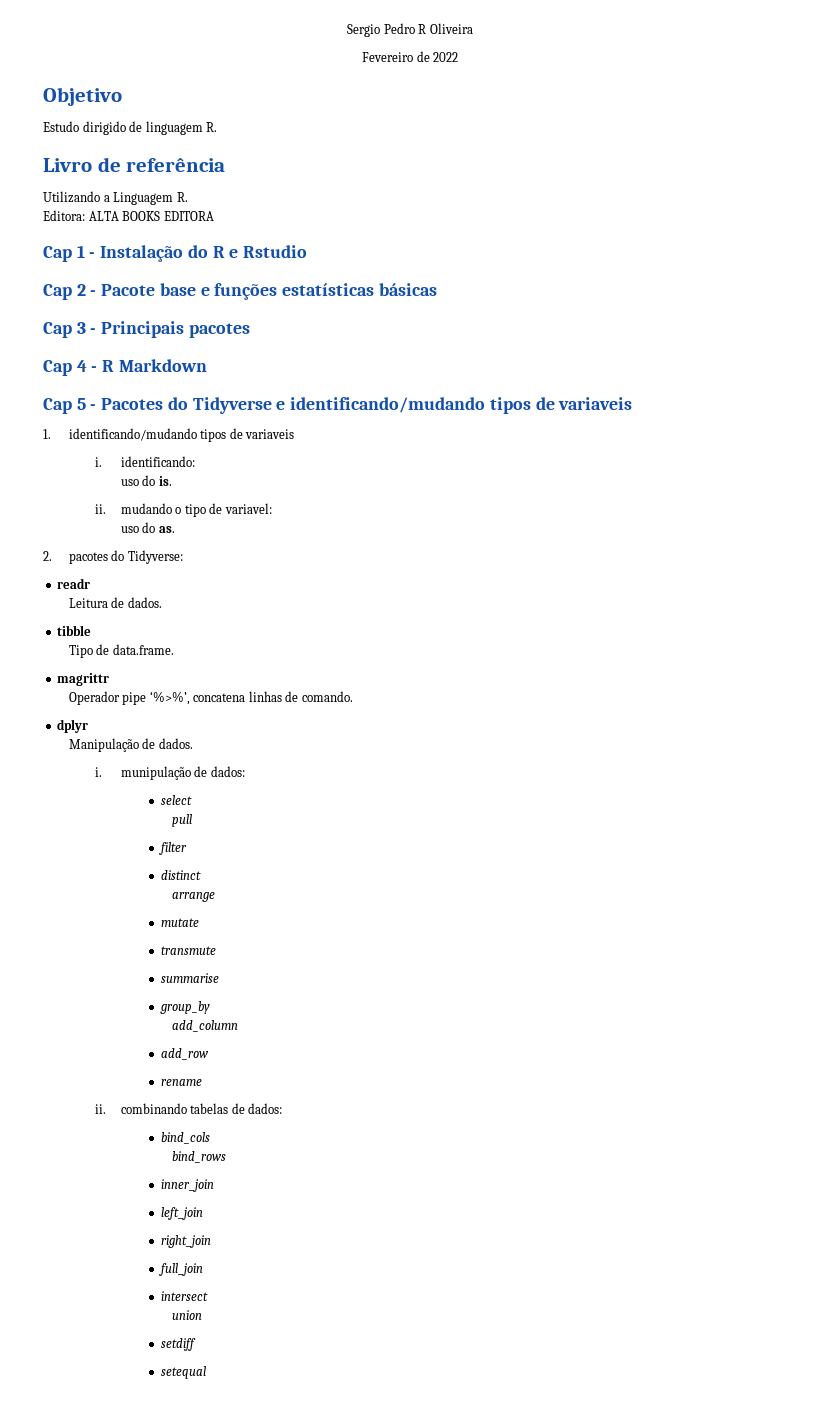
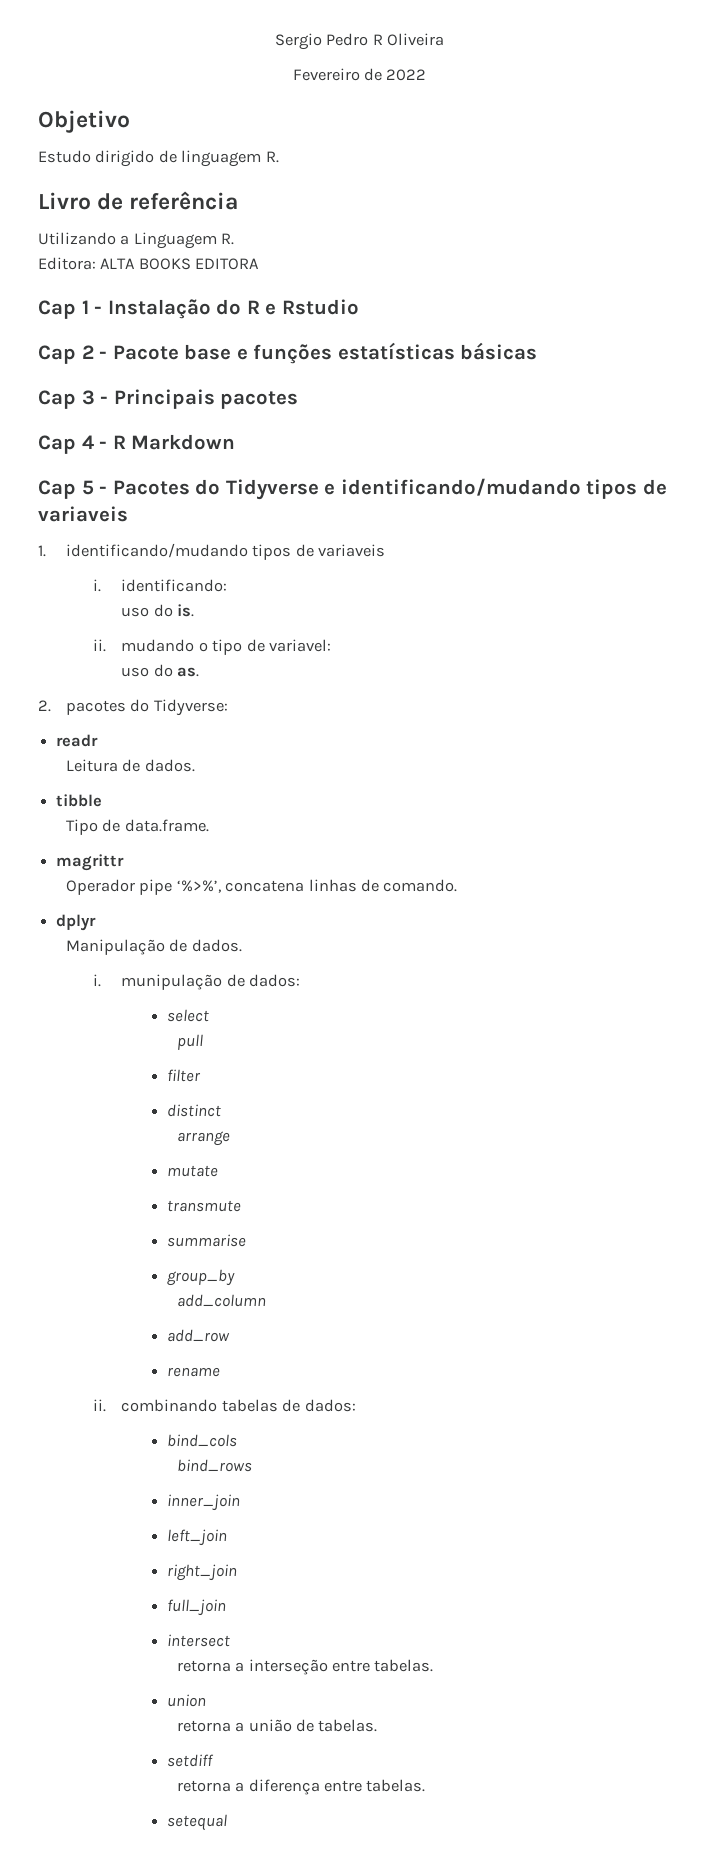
[172,1310,203,1320] [160,1338,196,1351] union // setdiff -> [176,1659,434,1675] [167,1694,207,1707] [176,1719,378,1732] [167,1754,215,1767] [176,1779,426,1795] retorna a interseção entre tabelas. // union // retorna a união de tabelas. // setdiff // retorna a diferença entre tabelas.

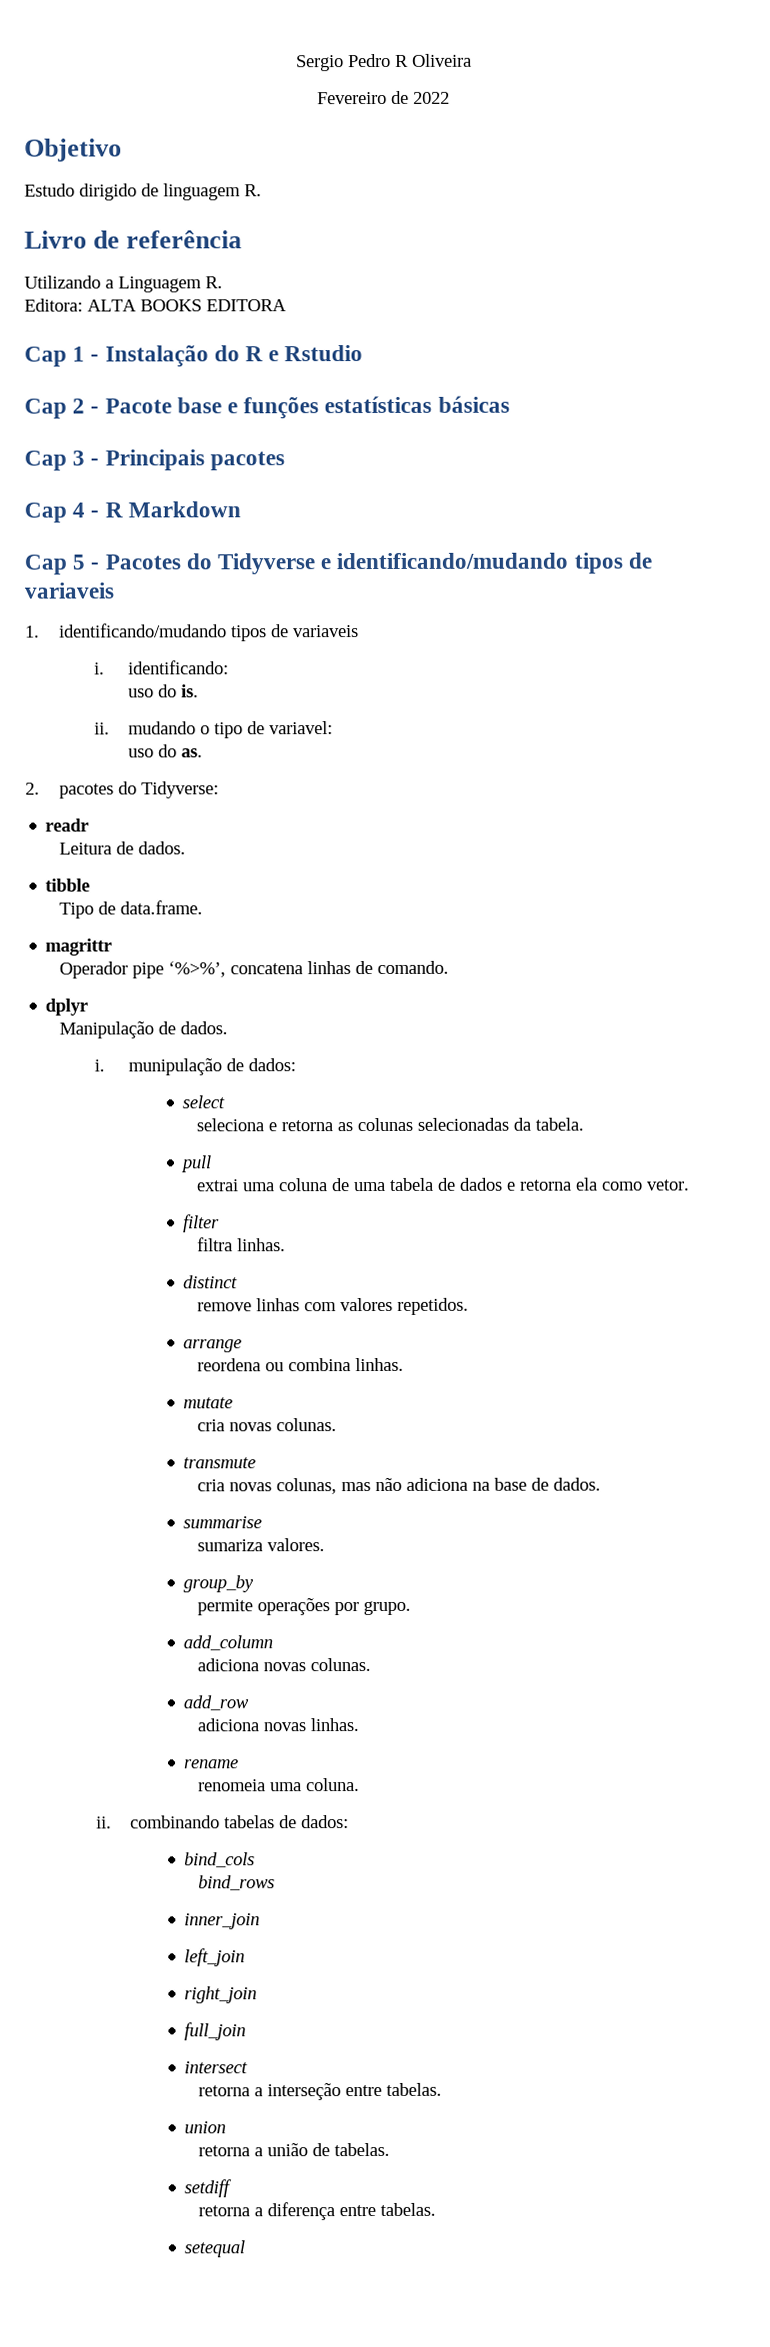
[176,1034,203,1050] pull -> [196,1117,585,1132] [180,1155,212,1173] [197,1177,691,1192] seleciona e retorna as colunas selecionadas da tabela. // pull // extrai uma coluna de uma tabela de dados e retorna ela como vetor.
(202, 1075) none -> [197,1237,287,1252] // filtra linhas.
[176,1131,230,1146] [167,1165,219,1177] [167,1200,242,1212] arrange // mutate // transmute -> [197,1297,470,1315] [183,1339,243,1353] [197,1357,405,1372] [183,1397,234,1409] [197,1418,338,1432] [183,1457,257,1469] [197,1477,602,1495] remove linhas com valores repetidos. // arrange // reordena ou combina linhas. // mutate // cria novas colunas. // transmute // cria novas colunas, mas não adiciona na base de dados.
(247, 1240) none -> [197,1538,326,1552] // sumariza valores.
[176,1294,266,1307] [167,1329,231,1342] [167,1367,221,1377] add_column // add_row // rename -> [197,1598,412,1616] [183,1635,274,1651] [197,1658,372,1672] [183,1695,250,1711] [197,1718,360,1732] [184,1759,240,1769] [198,1778,361,1792] permite operações por grupo. // add_column // adiciona novas colunas. // add_row // adiciona novas linhas. // rename // renomeia uma coluna.

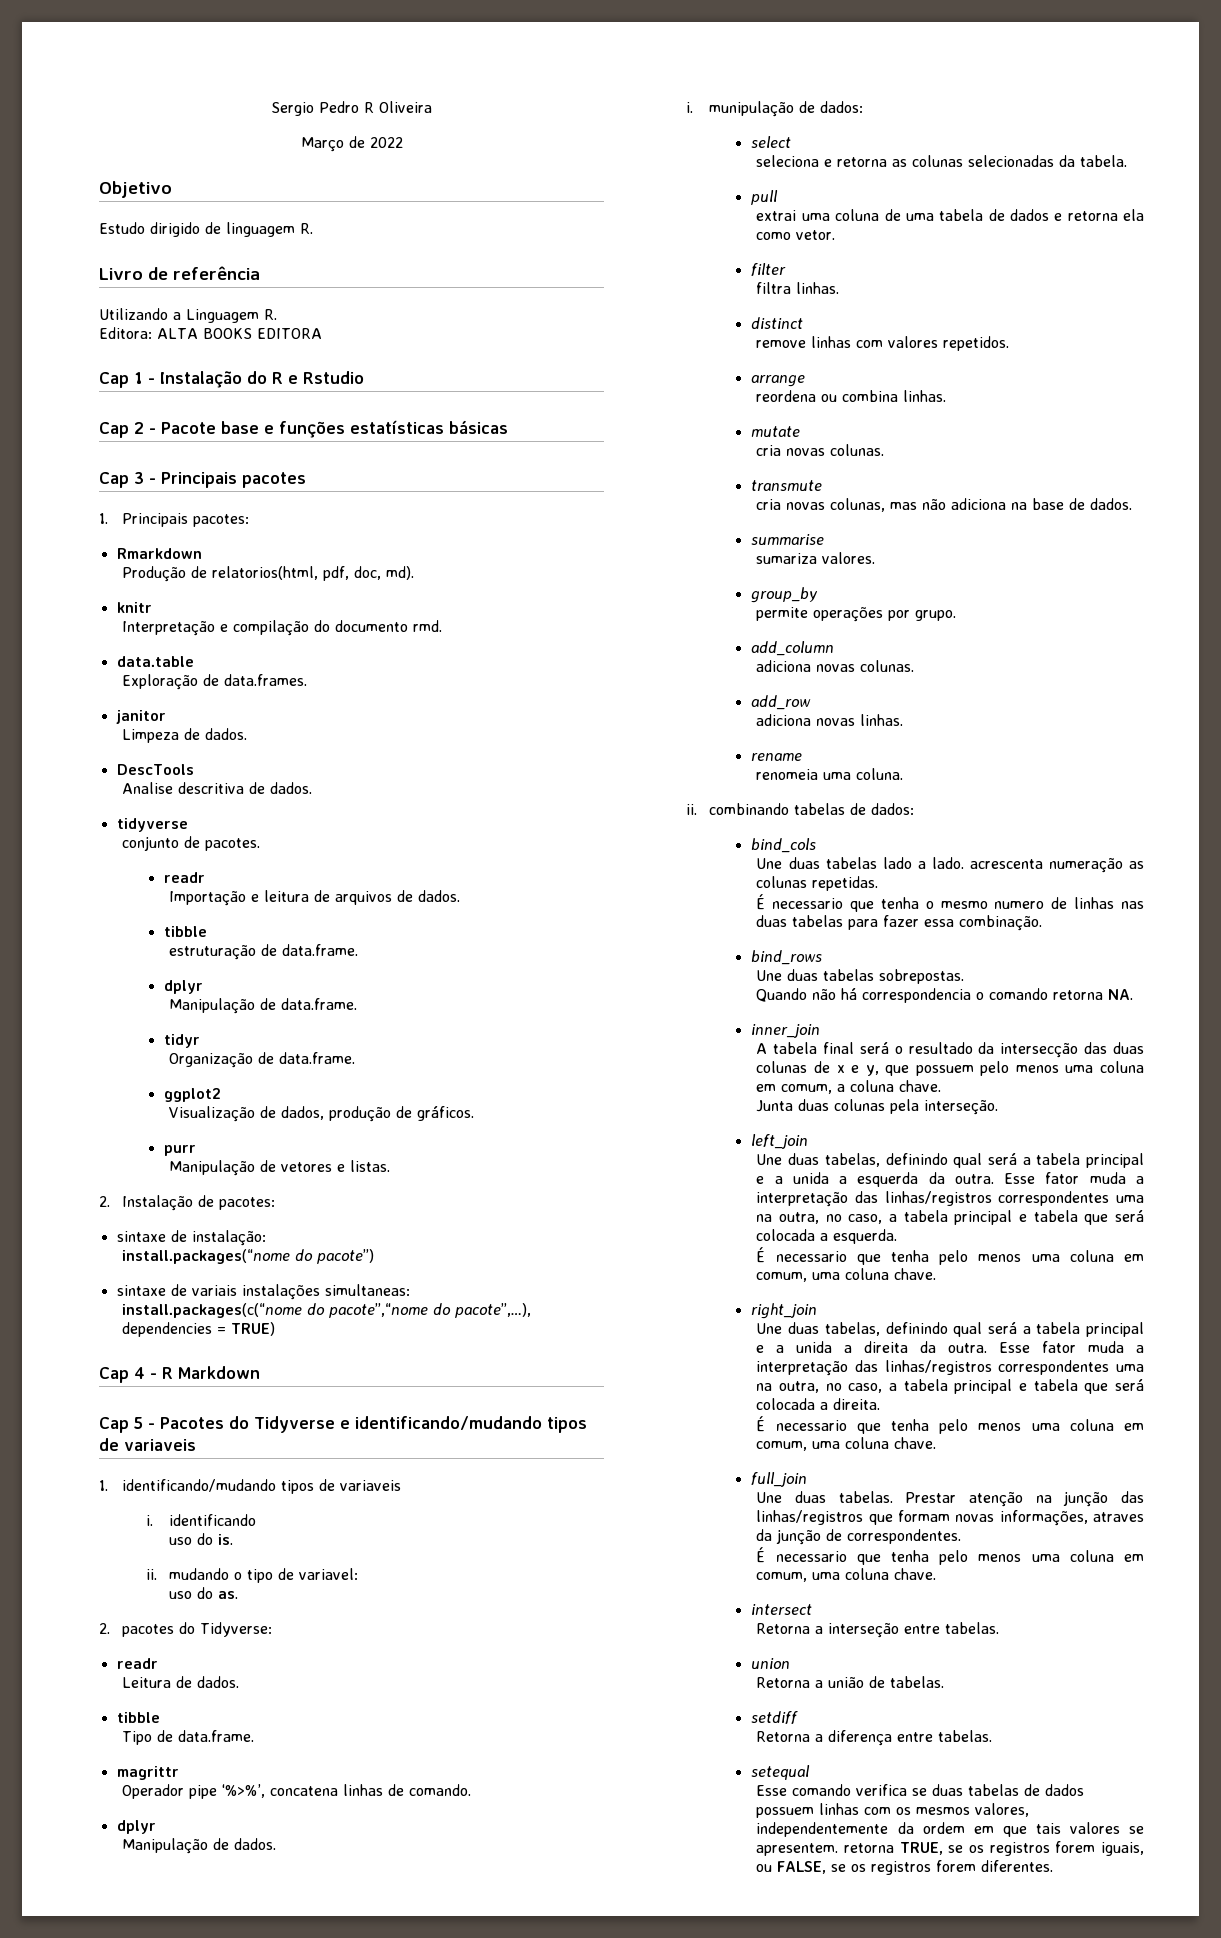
[317,91,387,105] Fevereiro -> [300,137,344,152] Março
(285, 461) none -> [99,513,250,527] [116,548,202,559] [122,566,415,582] [116,602,152,613] [122,620,443,636] [116,656,194,667] [122,674,308,690] [115,710,166,724] [122,728,248,743] [116,764,194,775] [122,782,313,794] [116,818,188,832] [122,836,261,851] [163,872,205,883] [169,890,461,906] [163,926,207,937] [169,944,359,960] [163,980,203,994] [169,998,358,1014] [163,1034,200,1048] [169,1052,356,1068] [163,1088,221,1102] [169,1106,475,1122] [163,1145,196,1156] [169,1160,391,1176] [99,1195,276,1211] [116,1230,266,1246] [122,1249,375,1264] [116,1284,410,1300] [122,1303,532,1318] [122,1322,276,1337] // 1. Principais pacotes: // Rmarkdown // Produção de relatorios(html, pdf, doc, md). // knitr // Interpretação e compilação do documento rmd. // data.table // Exploração de data.frames. // janitor // Limpeza de dados. // DescTools // Analise descritiva de dados. // tidyverse // conjunto de pacotes. // readr // Importação e leitura de arquivos de dados. // tibble // estruturação de data.frame. // dplyr // Manipulação de data.frame. // tidyr // Organização de data.frame. // ggplot2 // Visualização de dados, produção de gráficos. // purr // Manipulação de vetores e listas. // 2. Instalação de pacotes: // sintaxe de instalação: // install.packages(“nome do pacote”) // sintaxe de variais instalações simultaneas: // install.packages(c(“nome do pacote”,“nome do pacote”,…), dependencies = TRUE)
[127,660,229,675] identificando: -> [169,1514,257,1526] identificando
[198,1875,276,1891] [184,1913,261,1930] [184,1948,246,1967] [184,1986,258,2004] [184,2022,247,2041] bind_rows // inner_join // left_join // right_join // full_join -> [756,857,1144,873] [756,876,879,891] [756,894,1144,912] [756,915,1043,931] [750,950,822,965] [756,969,965,984] [756,988,1134,1003] [750,1024,820,1038] [756,1042,1144,1058] [756,1061,1144,1076] [756,1080,942,1094] [756,1099,999,1115] [750,1134,808,1149] [756,1153,1144,1168] [756,1172,1144,1187] [756,1191,1144,1207] [756,1210,1144,1225] [756,1229,898,1244] [756,1247,1144,1265] [756,1268,937,1282] [750,1303,817,1319] [756,1322,1144,1337] [756,1341,1144,1353] [756,1360,1144,1376] [756,1379,1144,1394] [756,1398,881,1410] [756,1416,1144,1434] [756,1437,937,1451] [750,1472,807,1487] [756,1491,1144,1507] [756,1510,1144,1526] [756,1529,962,1545] [756,1547,1144,1565] [756,1568,937,1582] Une duas tabelas lado a lado. acrescenta numeração as colunas repetidas. // É necessario que tenha o mesmo numero de linhas nas duas tabelas para fazer essa combinação. // bind_rows // Une duas tabelas sobrepostas. // Quando não há correspondencia o comando retorna NA. // inner_join // A tabela final será o resultado da intersecção das duas colunas de x e y, que possuem pelo menos uma coluna em comum, a coluna chave. // Junta duas colunas pela interseção. // left_join // Une duas tabelas, definindo qual será a tabela principal e a unida a esquerda da outra. Esse fator muda a interpretação das linhas/registros correspondentes uma na outra, no caso, a tabela principal e tabela que será colocada a esquerda. // É necessario que tenha pelo menos uma coluna em comum, uma coluna chave. // right_join // Une duas tabelas, definindo qual será a tabela principal e a unida a direita da outra. Esse fator muda a interpretação das linhas/registros correspondentes uma na outra, no caso, a tabela principal e tabela que será colocada a direita. // É necessario que tenha pelo menos uma coluna em comum, uma coluna chave. // full_join // Une duas tabelas. Prestar atenção na junção das linhas/registros que formam novas informações, atraves da junção de correspondentes. // É necessario que tenha pelo menos uma coluna em comum, uma coluna chave.
[198,2085,251,2097] retorna -> [756,1623,811,1634] Retorna
[198,2145,251,2157] retorna -> [756,1677,811,1688] Retorna
[198,2205,251,2217] retorna -> [756,1731,811,1742] Retorna
(246, 2249) none -> [756,1784,1085,1796] [756,1803,1030,1818] [756,1822,1144,1837] [756,1841,1144,1856] [756,1860,1054,1875] // Esse comando verifica se duas tabelas de dados possuem linhas com os mesmos valores, independentemente da ordem em que tais valores se apresentem. retorna TRUE, se os registros forem iguais, ou FALSE, se os registros forem diferentes.

